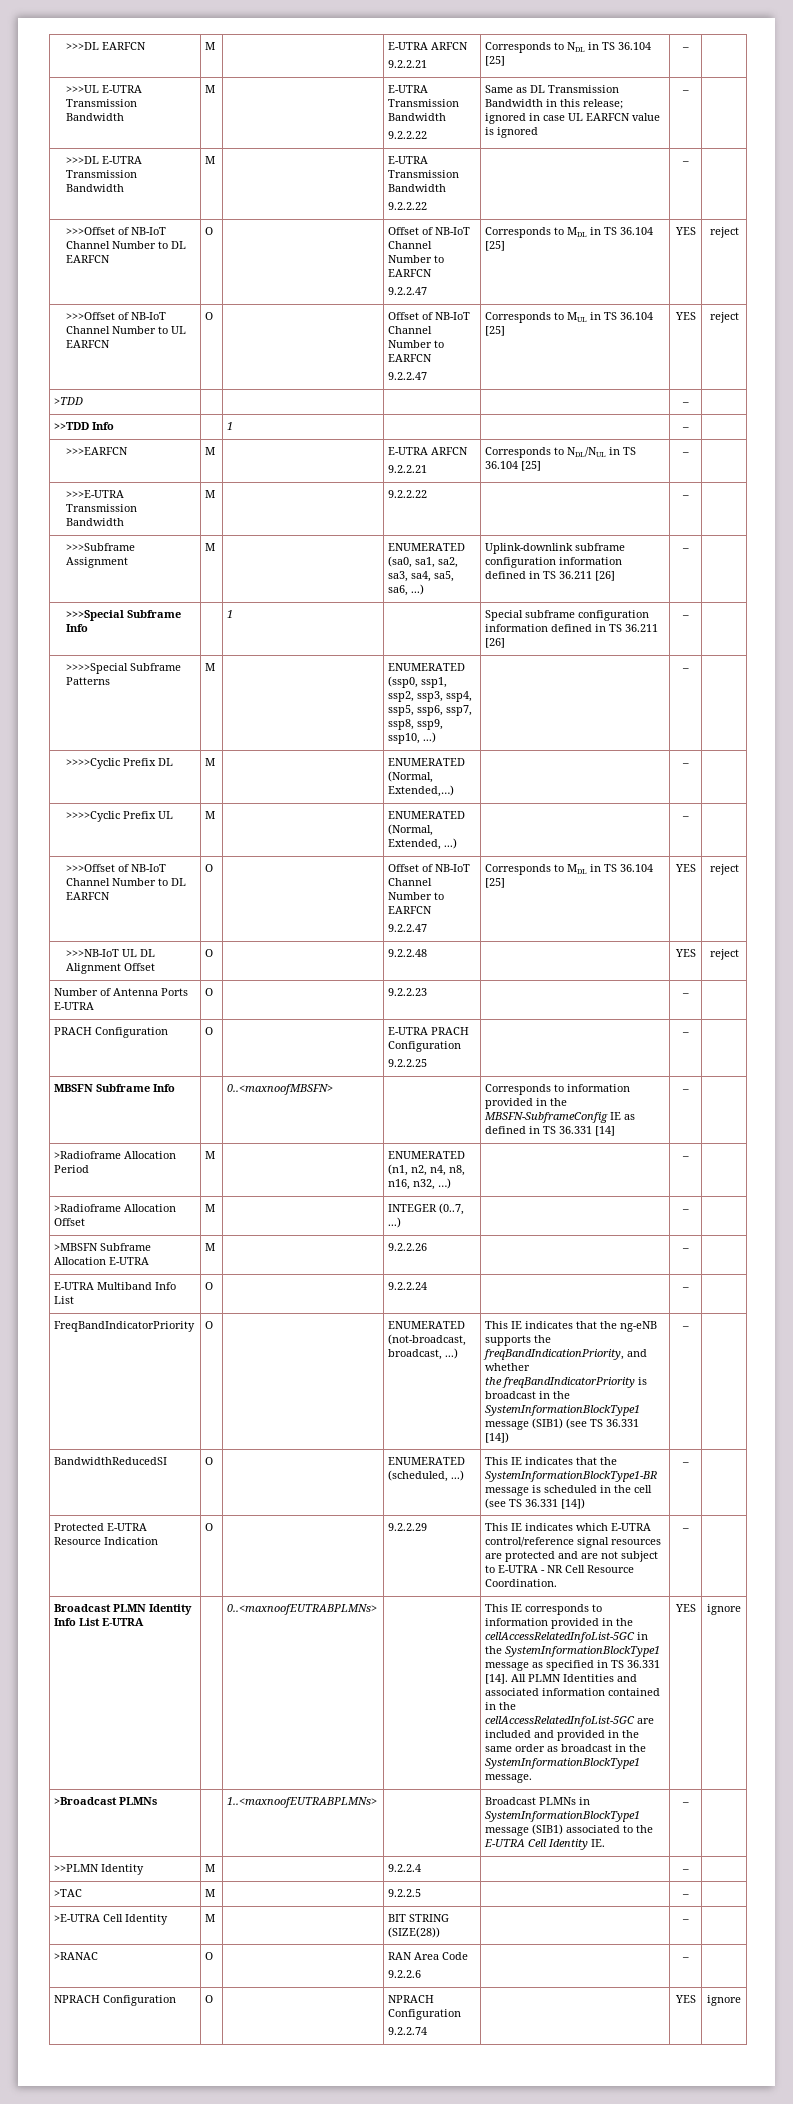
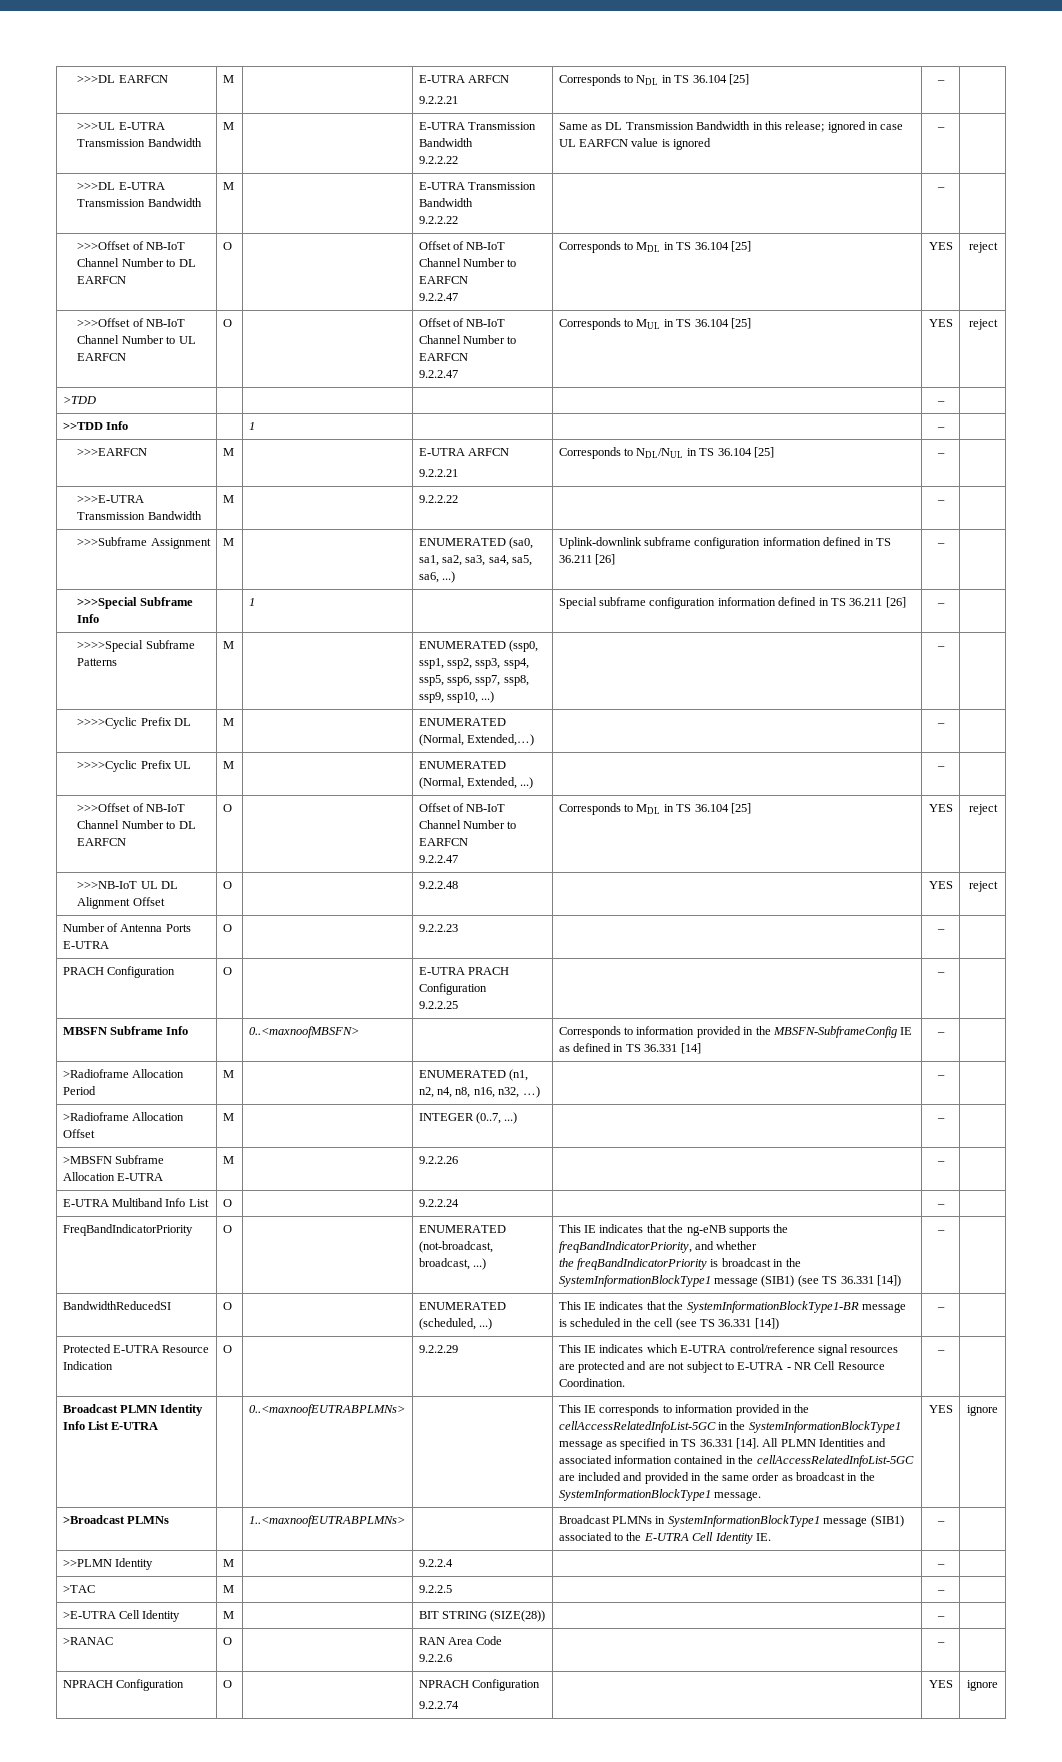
[483,1349,625,1360] freqBandIndicationPriority, -> [558,1241,692,1253] freqBandIndicatorPriority,

